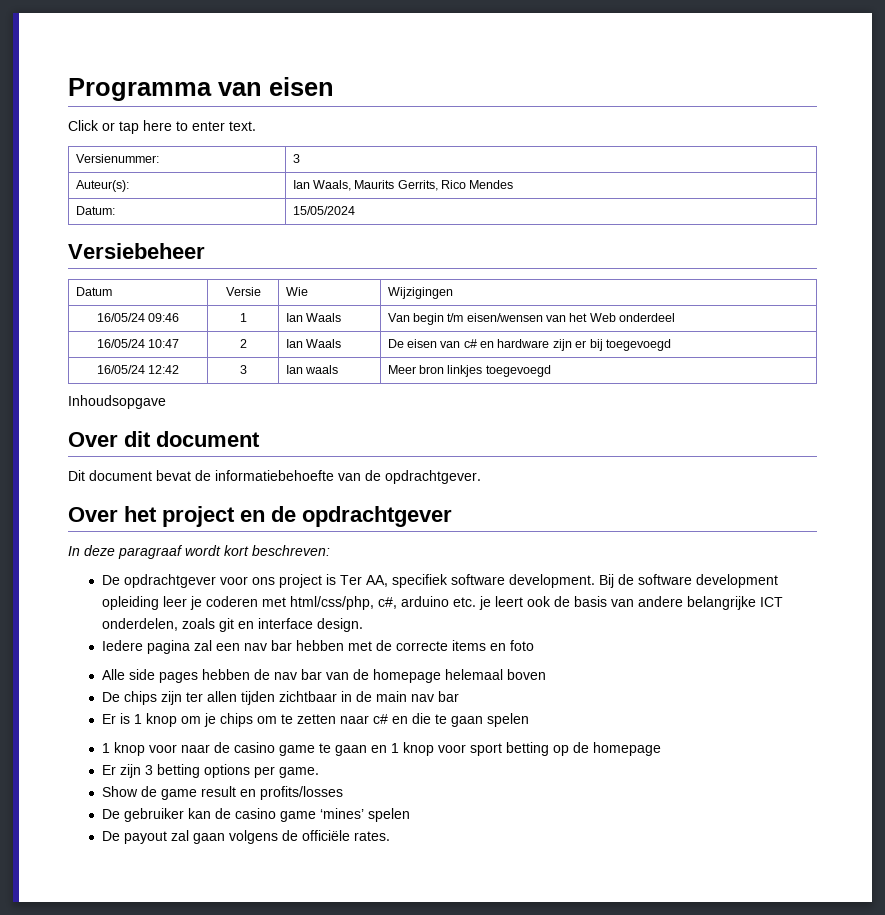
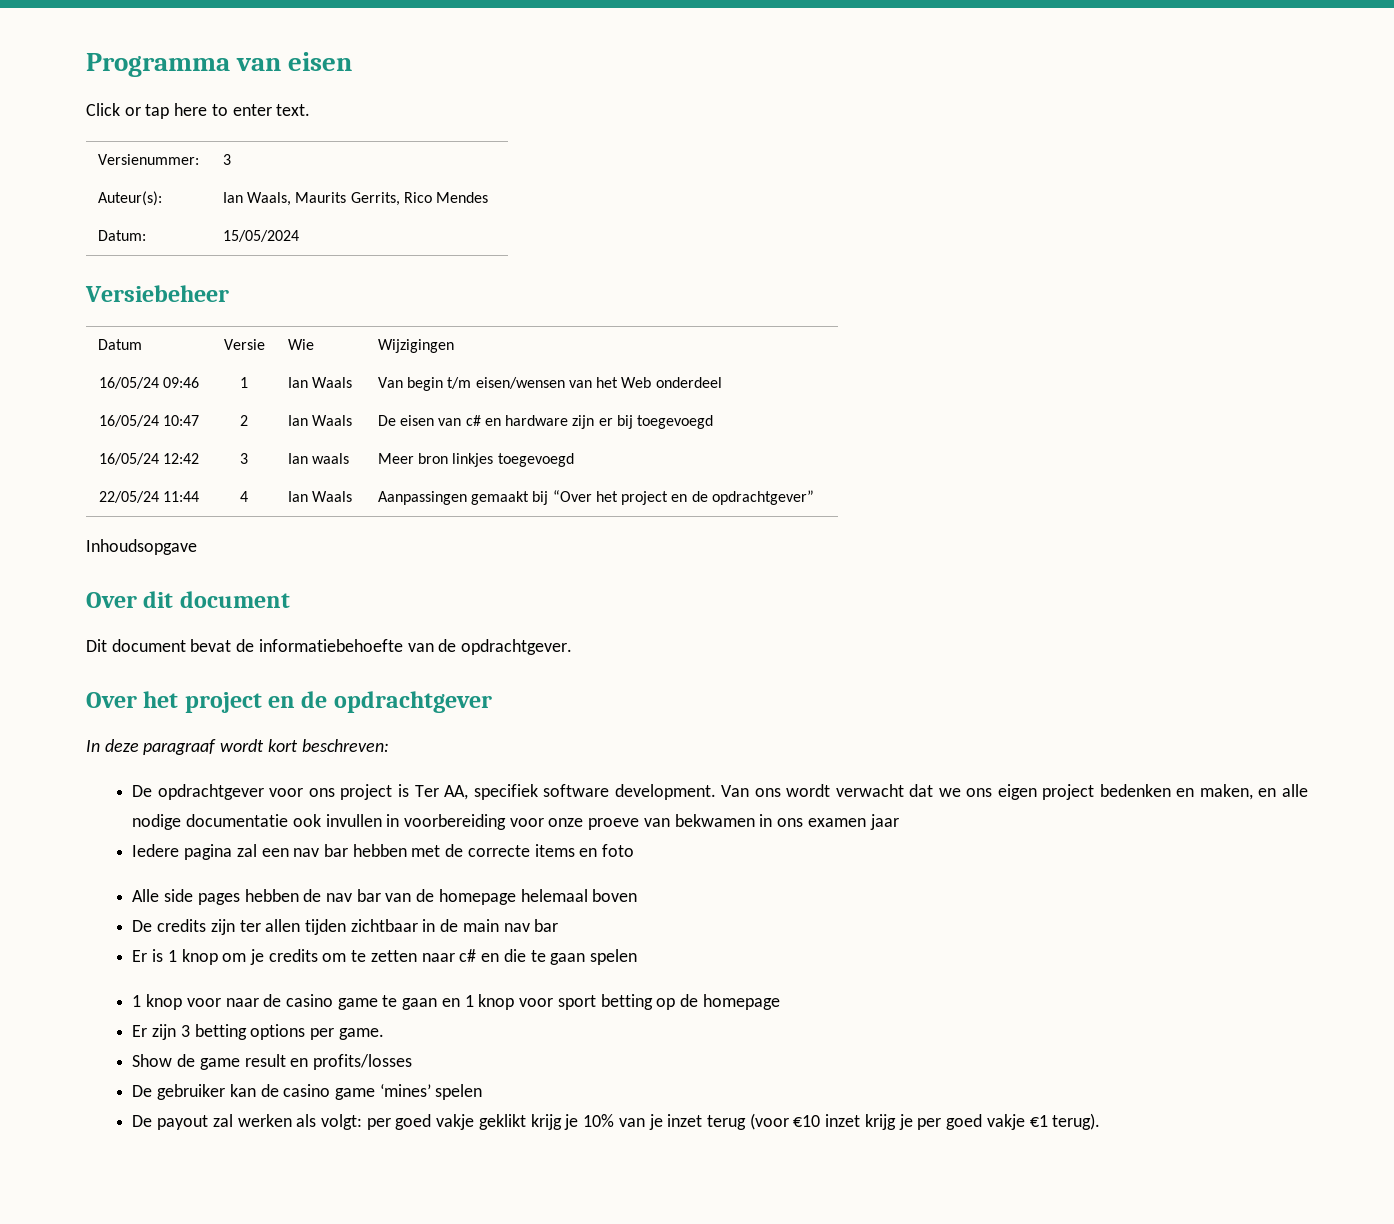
(551, 371) none -> [98,491,200,503] [240,491,248,502] [287,491,352,502] [377,490,815,505] // 22/05/24 11:44 | 4 | Ian Waals | Aanpassingen gemaakt bij “Over het project en de opdrachtgever”
[598,574,778,588] [101,596,783,610] [101,618,363,632] Bij de software development opleiding leer je coderen met html/css/php, c#, arduino etc. je leert ook de basis van andere belangrijke ICT onderdelen, zoals git en interface design. -> [721,784,1308,800] [132,814,899,830] Van ons wordt verwacht dat we ons eigen project bedenken en maken, en alle nodige documentatie ook invullen in voorbereiding voor onze proeve van bekwamen in ons examen jaar
[123,691,157,705] chips -> [157,919,207,932] credits
[219,713,253,727] chips -> [268,949,318,962] credits
[192,830,390,844] gaan volgens de officiële rates. -> [237,1113,1101,1130] werken als volgt: per goed vakje geklikt krijg je 10% van je inzet terug (voor €10 inzet krijg je per goed vakje €1 terug).

